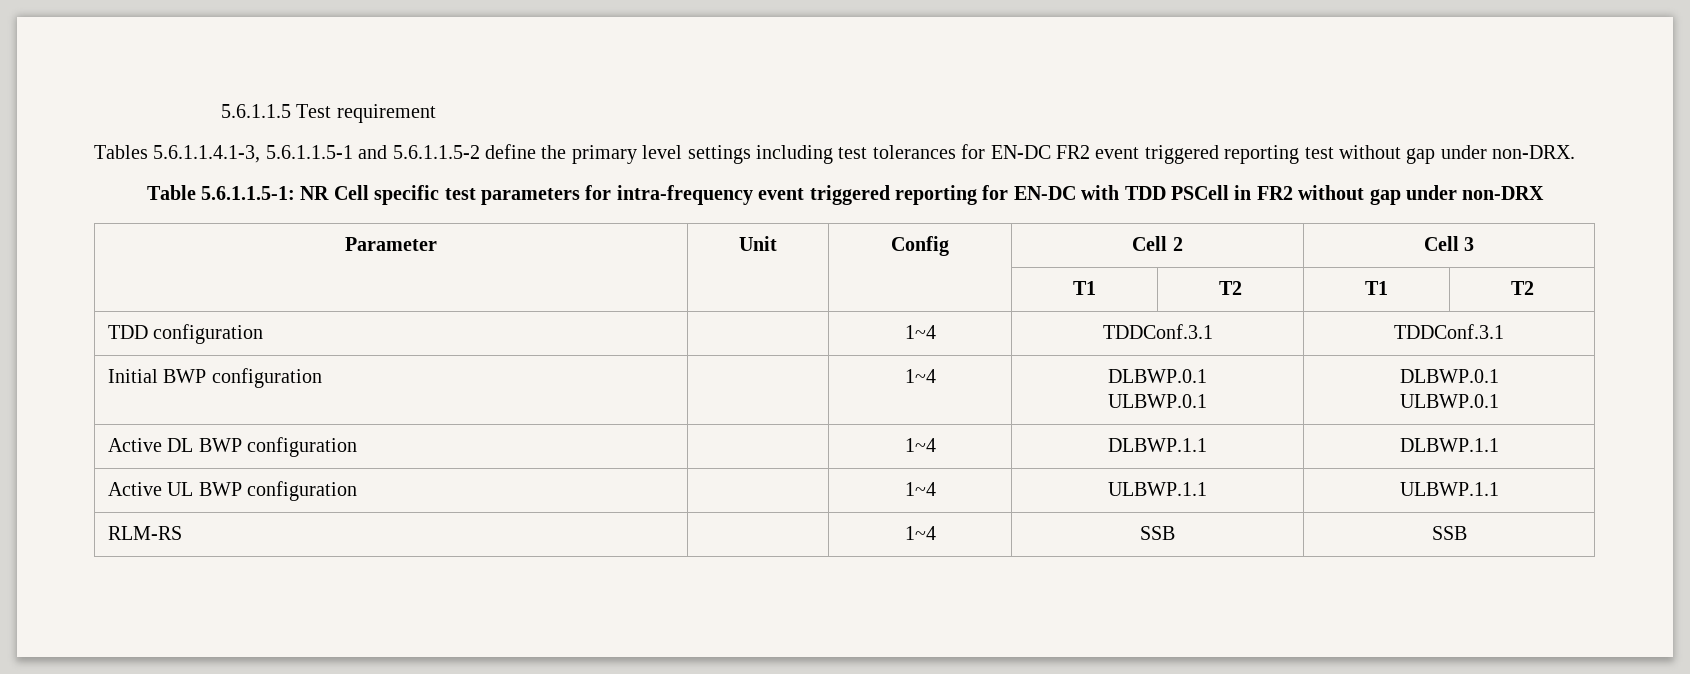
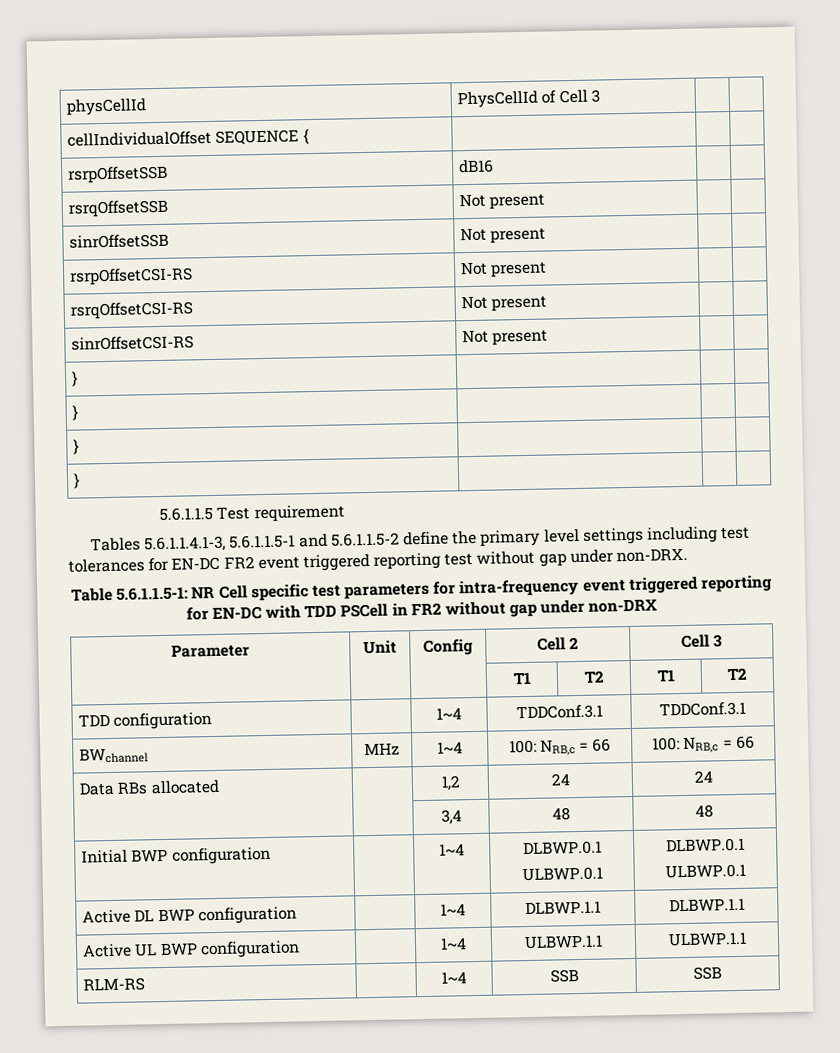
(220, 111) none -> [66,98,148,116] [457,89,600,109] [67,128,310,147] [68,165,169,184] [458,159,495,174] [68,199,169,218] [459,193,546,210] [69,233,170,249] [460,227,547,244] [70,267,194,286] [460,261,548,278] [70,301,194,320] [461,295,548,312] [71,335,195,351] [462,329,549,346] [71,370,79,387] [72,404,79,421] [73,438,80,455] [73,472,81,489] physCellId | PhysCellId of Cell 3 | | // cellIndividualOffset SEQUENCE { | | | // rsrpOffsetSSB | dB16 | | // rsrqOffsetSSB | Not present | | // sinrOffsetSSB | Not present | | // rsrpOffsetCSI-RS | Not present | | // rsrqOffsetCSI-RS | Not present | | // sinrOffsetCSI-RS | Not present | | // } | | | // } | | | // } | | | // } | | | //
(1504, 331) none -> [79,747,150,764] [364,742,400,756] [437,741,463,754] [508,738,612,756] [652,735,755,753] [79,779,220,796] [440,775,461,791] [550,773,570,786] [694,770,713,783] [440,809,462,825] [551,807,571,821] [695,804,714,818] // BWchannel | MHz | 1~4 | 100: NRB,c = 66 | 100: NRB,c = 66 // Data RBs allocated | | 1,2 | 24 | 24 // | | 3,4 | 48 | 48

